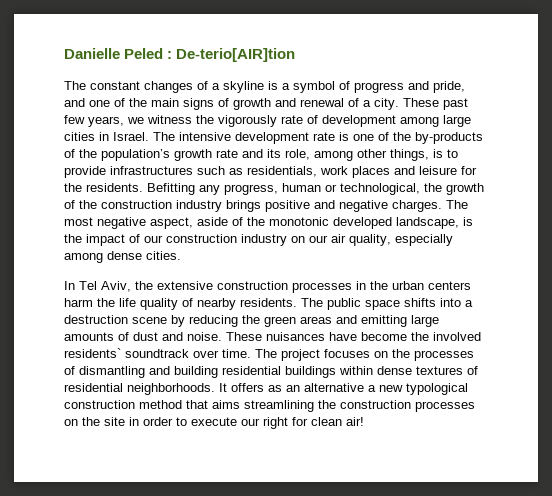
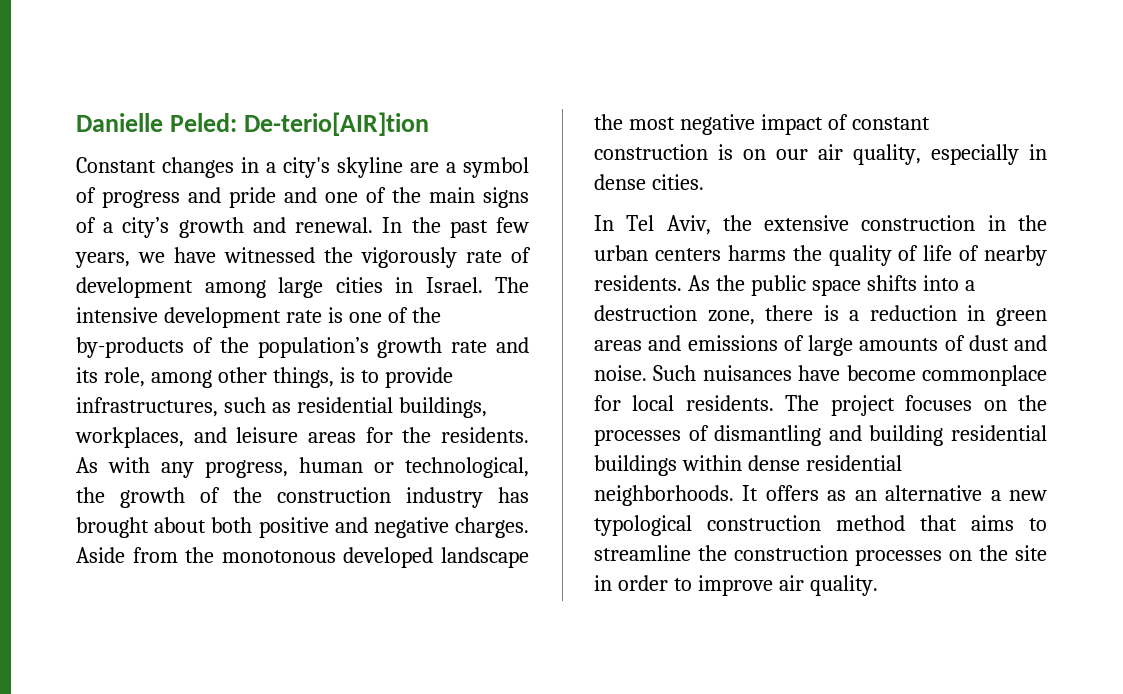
[124,48,173,59] Peled : -> [169,113,237,132] Peled:
[64,81,278,93] The constant changes of a skyline is -> [76,157,439,178] Constant changes in a city's skyline are
[433,81,465,93] pride, -> [229,187,276,208] pride
[233,98,439,110] growth and renewal of a city. These -> [103,217,441,238] a city’s growth and renewal. In the
[147,115,192,124] witness -> [174,247,315,263] have witnessed
[110,166,193,175] infrastructures -> [76,397,218,417] infrastructures,
[247,166,390,178] residentials, work places -> [296,397,487,418] [75,427,184,448] residential buildings, workplaces,
(457, 170) none -> [308,432,356,443] areas
[147,183,195,195] Befitting -> [76,457,150,473] As with
[226,200,468,212] [64,217,473,229] [64,234,287,246] brings positive and negative charges. The most negative aspect, aside of the monotonic developed landscape, is the impact of our construction industry -> [498,487,529,503] [76,517,529,538] [76,547,529,568] [594,114,930,135] [594,144,733,160] has brought about both positive and negative charges. Aside from the monotonous developed landscape the most negative impact of constant construction is
[64,253,103,263] among -> [1029,144,1047,160] in
[292,282,352,293] processes -> (976, 223) none
[64,298,178,310] harm the life quality -> [727,245,953,266] harms the quality of life
[301,298,323,307] The -> [687,275,745,291] As the
[132,315,260,327] scene by reducing the -> [707,305,986,325] zone, there is a reduction in
[361,315,407,327] emitting -> [687,335,804,351] emissions of
[226,332,262,341] These -> [653,365,697,381] Such
[411,332,481,341] [64,348,251,358] the involved residents` soundtrack over time. -> [922,365,1047,386] [594,395,774,411] commonplace for local residents.
[416,366,478,375] textures of -> (800, 463) none
[244,400,314,412] streamlining -> [1029,518,1047,531] [594,545,691,561] to streamline
[191,417,364,429] execute our right for clean air! -> [697,575,878,596] improve air quality.

